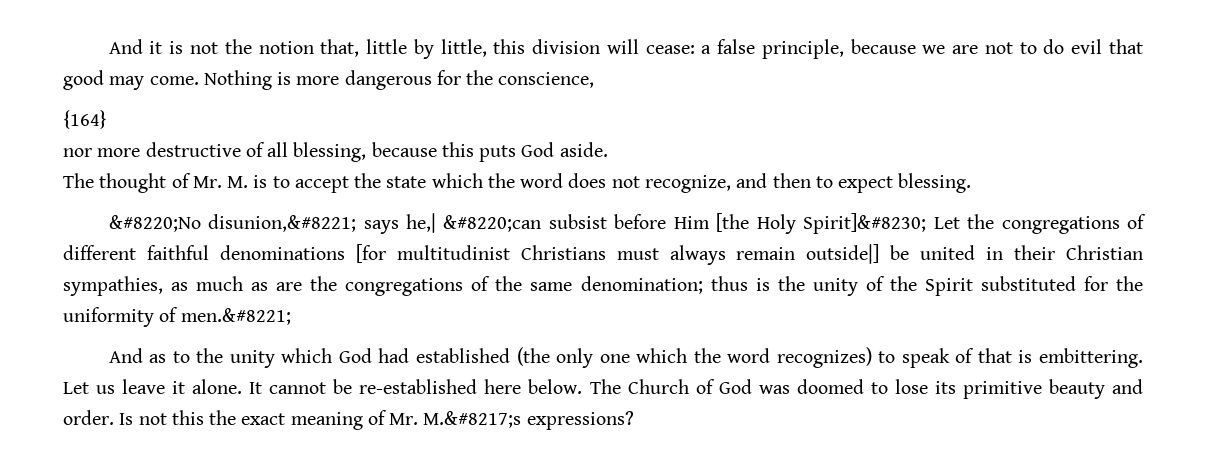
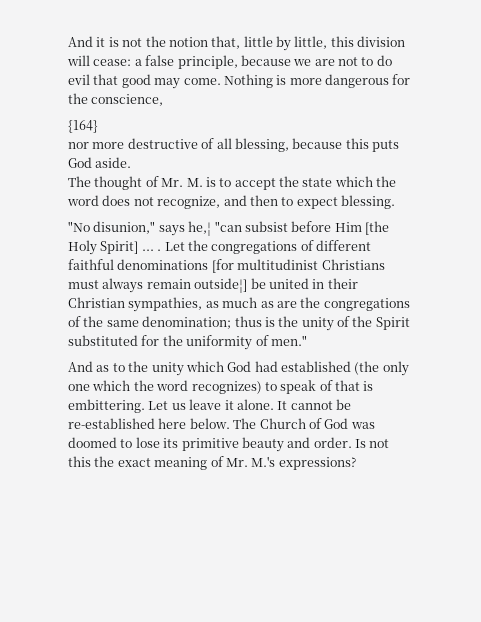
[108,213,542,234] &#8220;No disunion,&#8221; says he,| &#8220;can -> [68,221,242,236] "No disunion," says he,¦ "can
[803,213,927,234] Spirit]&#8230; -> [100,241,162,254] Spirit] ... .
[806,244,880,264] outside|] -> [194,278,248,293] outside¦]
[180,308,291,325] men.&#8221; -> [270,335,307,346] men."
[423,411,522,428] M.&#8217;s -> [251,456,276,467] M.'s

